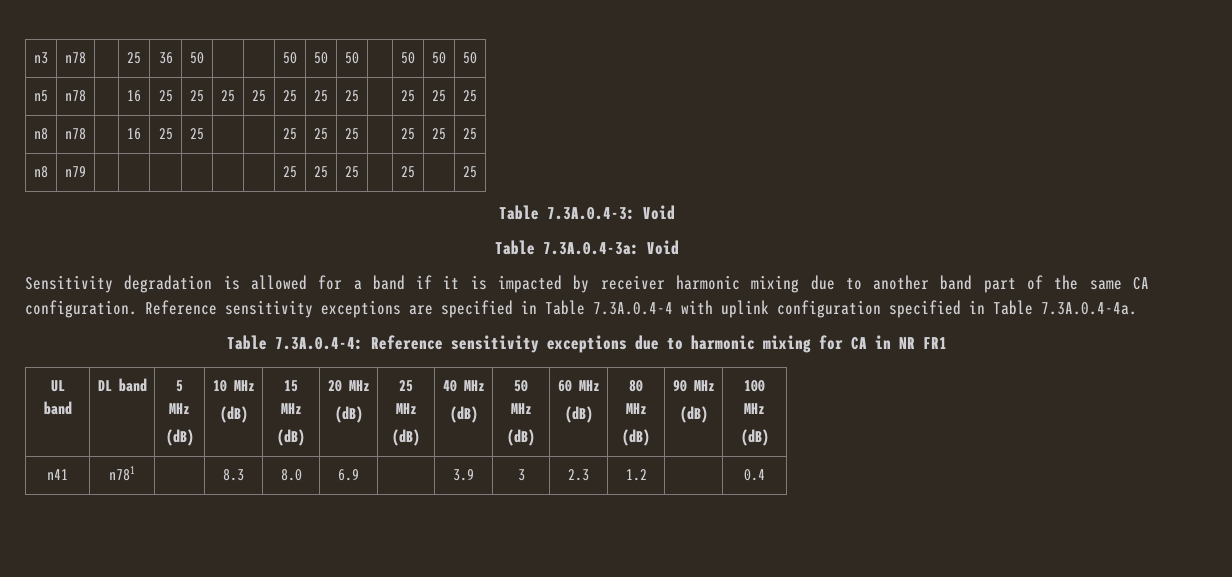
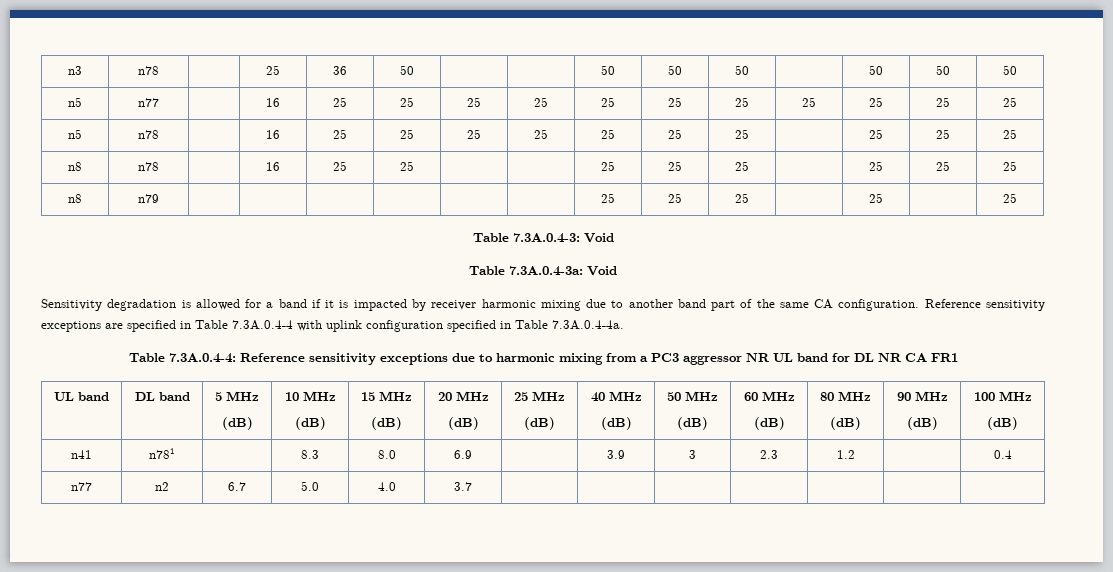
(477, 58) none -> [68,97,82,107] [138,98,159,107] [266,98,280,107] [333,97,347,107] [400,97,414,107] [467,97,481,107] [534,97,548,107] [601,97,615,107] [668,97,682,107] [735,97,749,107] [802,97,816,107] [869,97,883,107] [936,97,950,107] [1003,97,1017,107] // n5 | n77 | | 16 | 25 | 25 | 25 | 25 | 25 | 25 | 25 | 25 | 25 | 25 | 25
[819,335,915,350] for CA in NR -> [605,353,927,365] from a PC3 aggressor NR UL band for DL NR CA
(765, 475) none -> [71,482,92,491] [155,482,169,491] [228,482,246,491] [301,481,319,491] [377,482,396,491] [454,482,472,491] // n77 | n2 | 6.7 | 5.0 | 4.0 | 3.7 | | | | | | |

